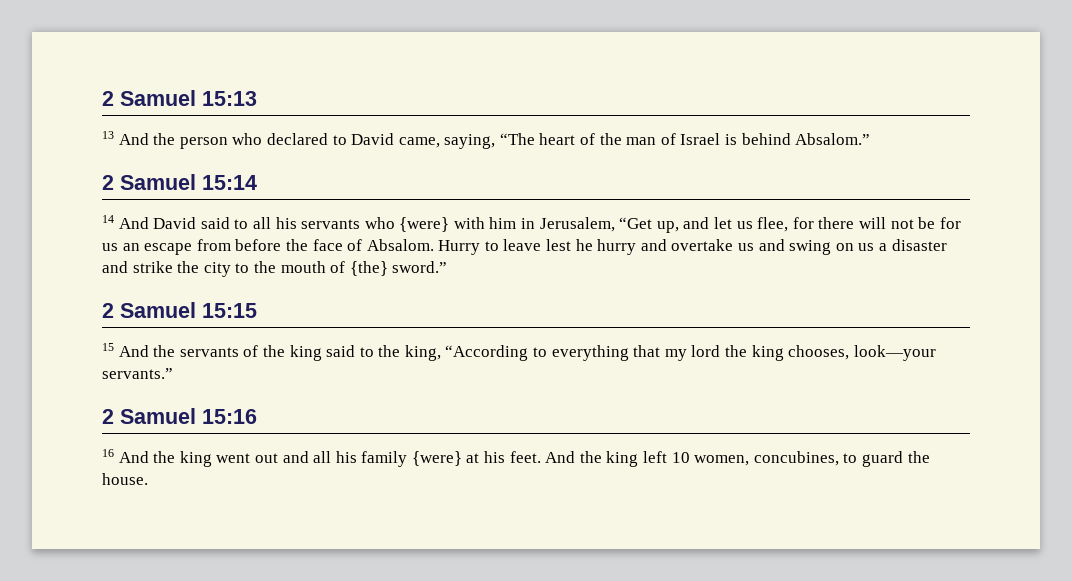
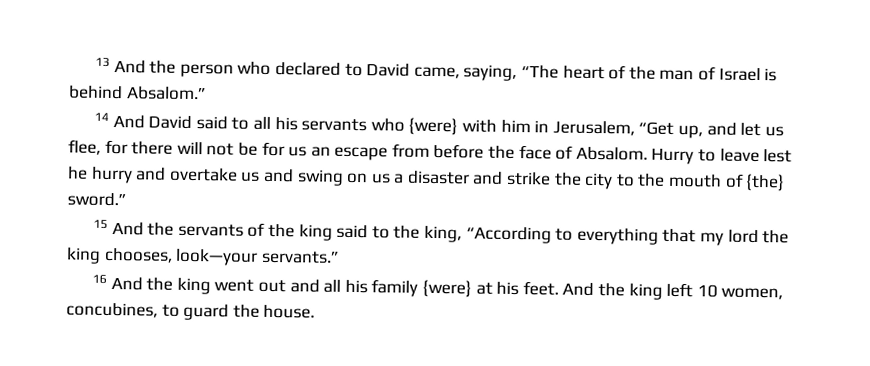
[102,90,257,106] 2 Samuel 15:13 // -> (95, 62) none
[102,174,257,190] // 2 Samuel 15:14 -> (207, 93) none
[102,302,257,318] // 2 Samuel 15:15 -> (127, 199) none
[102,408,257,424] // 2 Samuel 15:16 -> (340, 256) none

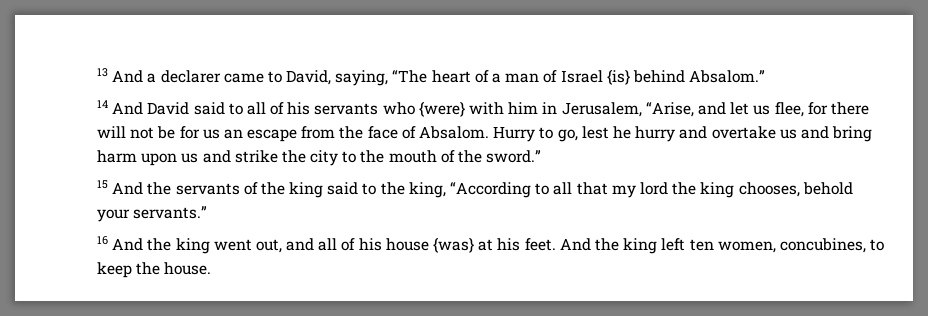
[149,60,460,79] the person who declared to David came, -> [147,70,332,85] a declarer came to David,
[628,66,656,80] the -> [492,73,502,83] a
[764,68,778,82] is -> [606,69,630,85] {is}
(272, 123) none -> [270,102,285,115] of
[638,121,703,139] “Get up, -> [645,102,694,117] “Arise,
[433,143,485,159] before -> (336, 132) none
[719,148,760,163] leave -> [557,129,578,142] go,
[296,169,470,186] swing on us a disaster -> [832,126,873,142] [97,150,199,166] bring harm upon us
[745,173,786,192] {the} -> [458,150,483,163] the
[576,227,659,245] everything -> [553,182,573,195] all
[175,248,259,266] look—your -> [802,182,853,195] [97,209,130,222] behold your
[258,279,287,293] out -> [255,239,282,253] out,
[344,279,473,298] his family {were} -> [341,237,475,253] of his house {was}
[696,284,718,298] 10 -> [689,239,714,251] ten
[183,303,230,321] guard -> [97,262,132,278] keep

